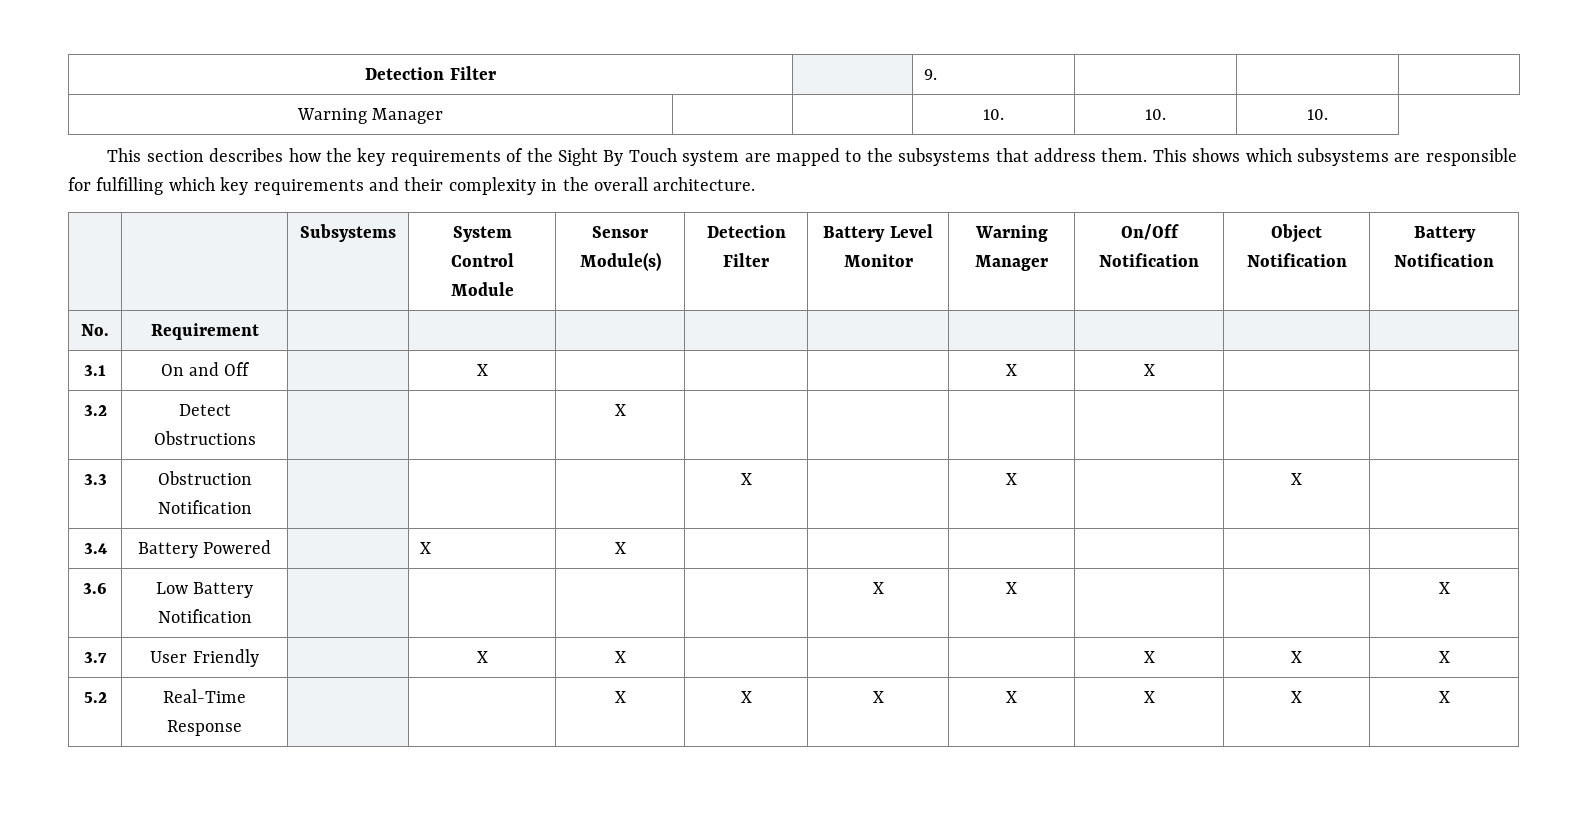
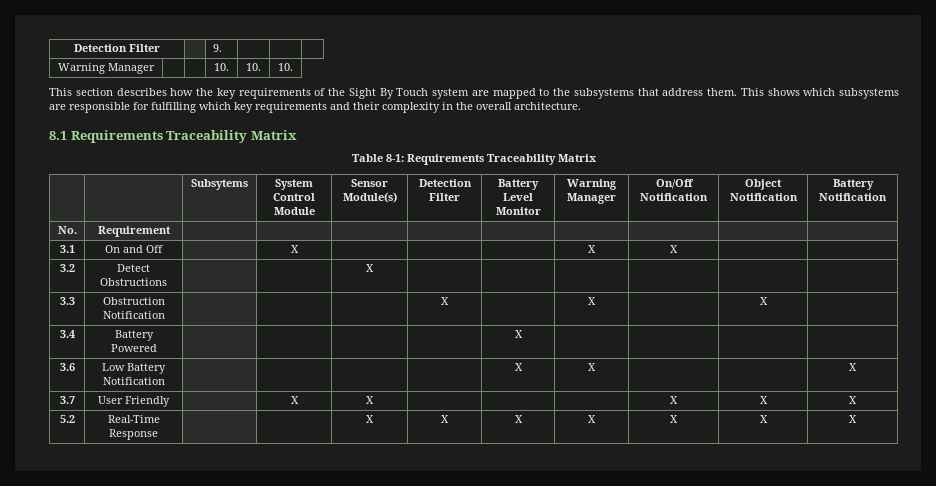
[300,224,396,242] // | | Subsystems -> [49,130,297,143] [352,154,597,165] [191,179,248,190] // 8.1 Requirements Traceability Matrix // Table 8-1: Requirements Traceability Matrix // | | Subsytems
[420,542,432,554] [614,542,626,554] X | X | | | | | | -> [514,330,523,338] | | | X | | | |

